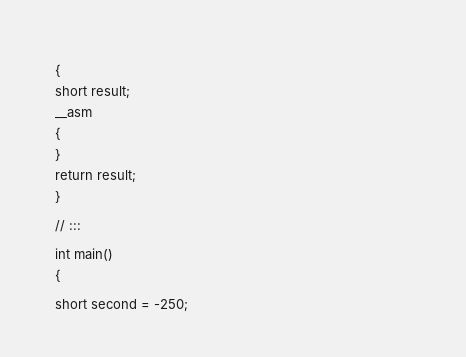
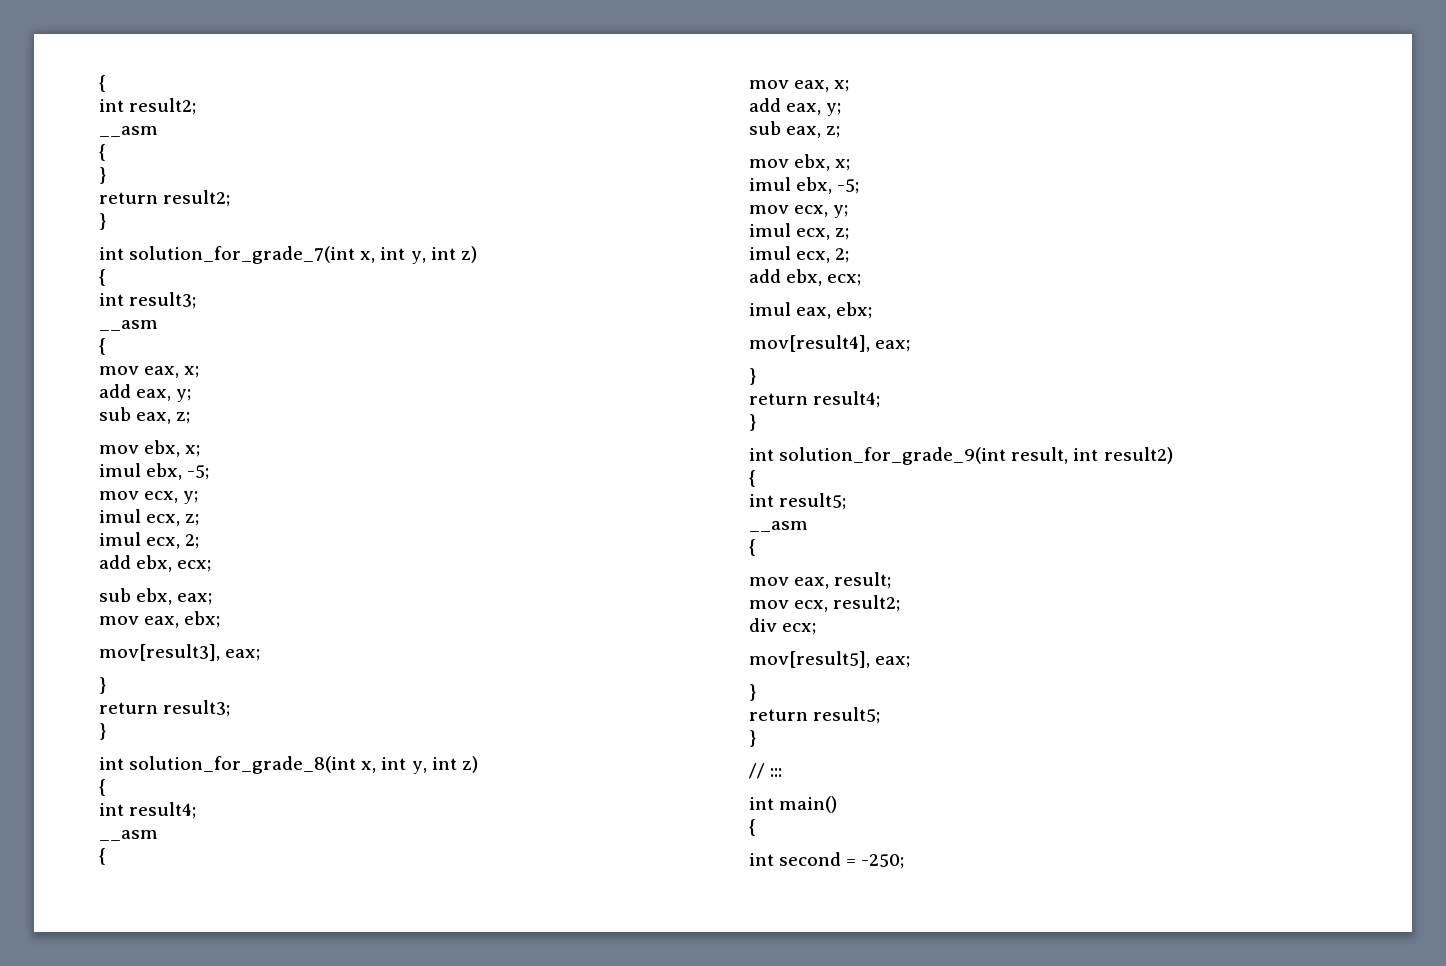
[55,64,61,77] [55,86,130,99] { // short result; -> [99,75,106,92] [99,98,197,115] { // int result2;
[97,170,136,183] result; -> [163,190,231,207] [99,213,106,230] [99,246,477,264] [99,269,106,286] [99,292,197,309] [99,320,158,331] [99,338,106,355] [99,366,200,378] [99,384,192,402] [99,407,191,424] [99,440,201,457] [99,463,210,480] [99,491,199,504] [99,509,200,526] [99,532,200,549] [99,555,212,572] [99,588,213,605] [99,611,221,628] [99,644,261,661] [99,677,106,694] [99,700,231,717] [99,723,106,740] [99,756,478,774] [99,779,106,796] [99,802,197,819] [99,830,158,841] [99,848,106,865] [749,80,850,92] [749,98,842,116] [749,121,841,138] [749,154,851,171] [749,177,860,194] [749,205,849,218] [749,223,850,240] [749,246,850,263] [749,269,862,286] [749,302,873,319] [749,335,911,352] [749,368,756,385] [749,391,881,408] [749,414,756,431] [749,447,1173,465] [749,470,756,487] [749,493,847,510] [749,521,808,532] [749,539,756,556] [749,572,892,589] [749,595,901,612] [749,618,817,635] [749,651,911,668] [749,684,756,701] [749,707,881,724] result2; // } // int solution_for_grade_7(int x, int y, int z) // { // int result3; // __asm // { // mov eax, x; // add eax, y; // sub eax, z; // mov ebx, x; // imul ebx, -5; // mov ecx, y; // imul ecx, z; // imul ecx, 2; // add ebx, ecx; // sub ebx, eax; // mov eax, ebx; // mov[result3], eax; // } // return result3; // } // int solution_for_grade_8(int x, int y, int z) // { // int result4; // __asm // { // mov eax, x; // add eax, y; // sub eax, z; // mov ebx, x; // imul ebx, -5; // mov ecx, y; // imul ecx, z; // imul ecx, 2; // add ebx, ecx; // imul eax, ebx; // mov[result4], eax; // } // return result4; // } // int solution_for_grade_9(int result, int result2) // { // int result5; // __asm // { // mov eax, result; // mov ecx, result2; // div ecx; // mov[result5], eax; // } // return result5;
[55,299,87,309] short -> [749,853,774,866] int

